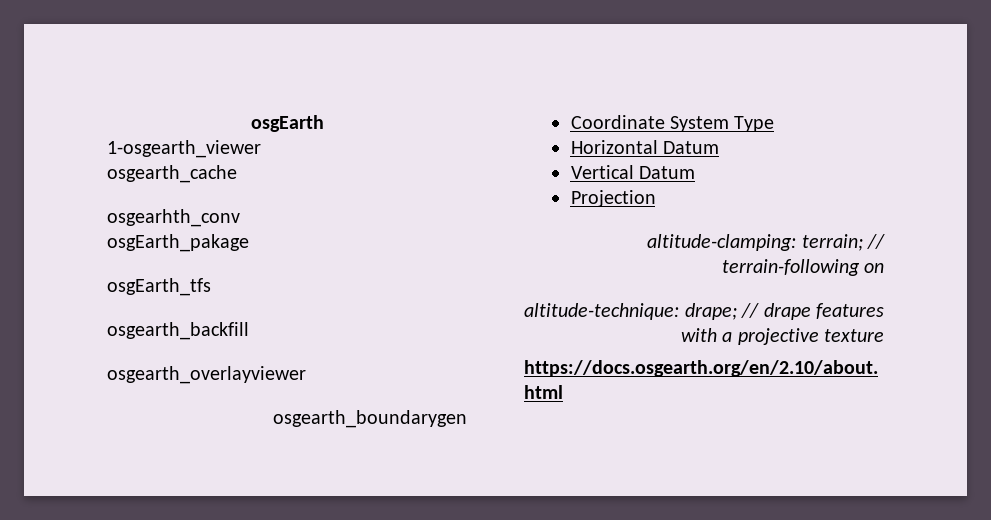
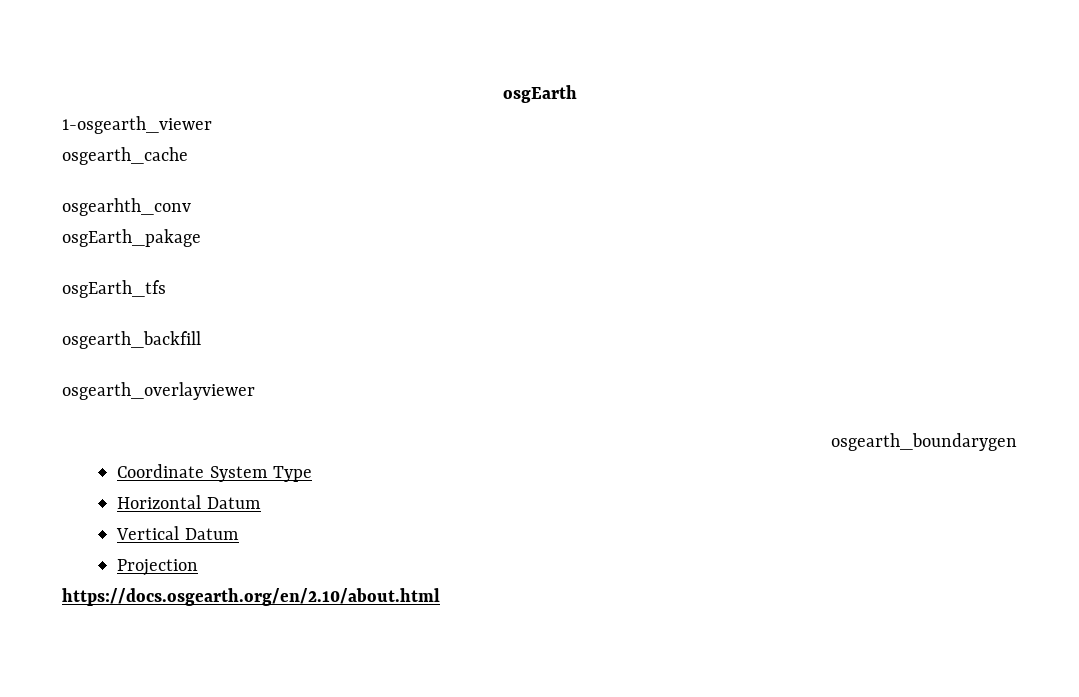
[647,234,885,251] [721,259,884,276] [524,303,884,320] [680,328,884,345] // altitude-clamping: terrain; // terrain-following on // altitude-technique: drape; // drape features with a projective texture -> (199, 567) none

